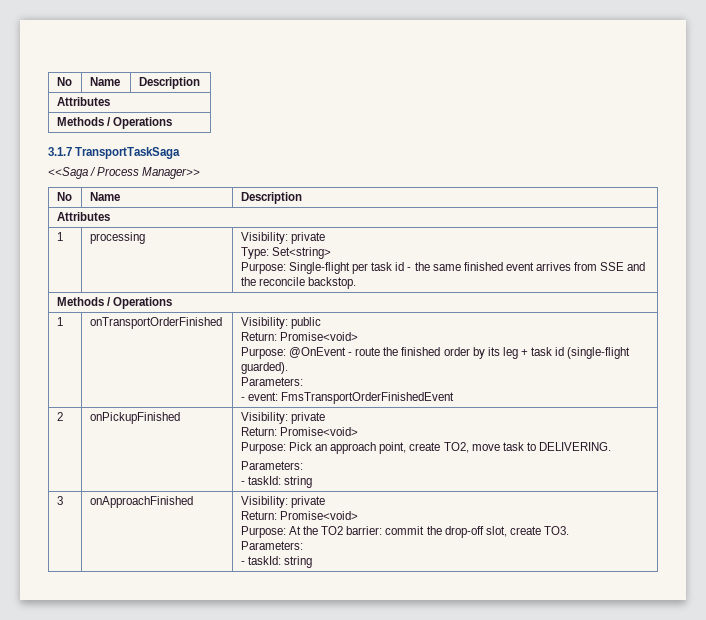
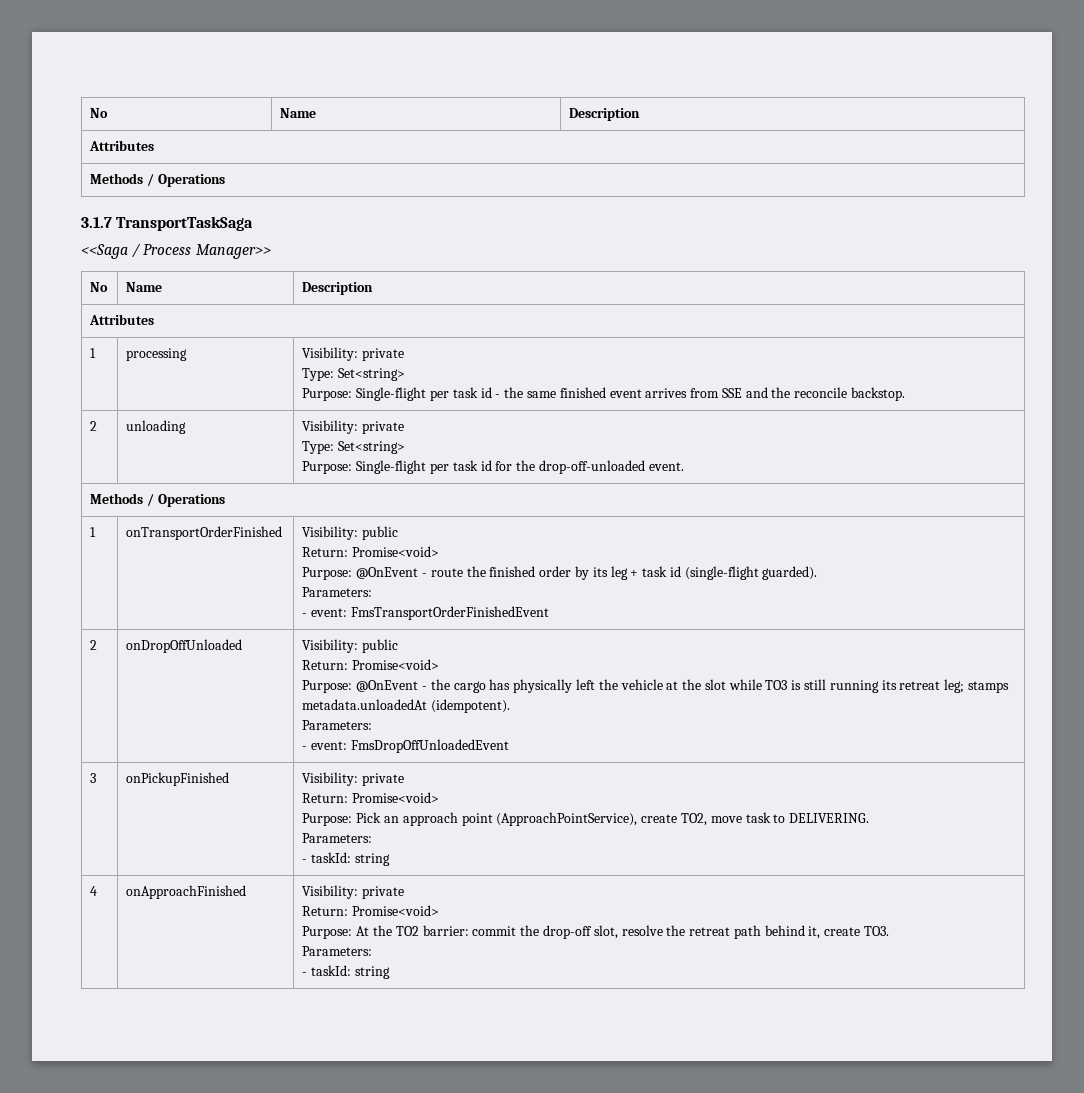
(357, 283) none -> [90,421,98,431] [126,420,187,434] [302,420,405,434] [302,441,406,454] [302,460,684,474] // 2 | unloading | Visibility: private // Type: Set<string> // Purpose: Single-flight per task id for the drop-off-unloaded event.
(63, 416) none -> [126,639,243,653] [302,639,399,653] [302,659,440,670] [302,679,1009,693] [302,699,511,713] [302,720,373,730] [302,739,510,753] [90,773,97,783] | onDropOffUnloaded | Visibility: public // Return: Promise<void> // Purpose: @OnEvent - the cargo has physically left the vehicle at the slot while TO3 is still running its retreat leg; stamps metadata.unloadedAt (idempotent). // Parameters: // - event: FmsDropOffUnloadedEvent // 3
[379,442,407,454] point, -> [461,812,638,826] point (ApproachPointService),
[56,496,63,505] 3 -> [90,886,98,896] 4
(507, 531) none -> [621,925,821,939] resolve the retreat path behind it,

